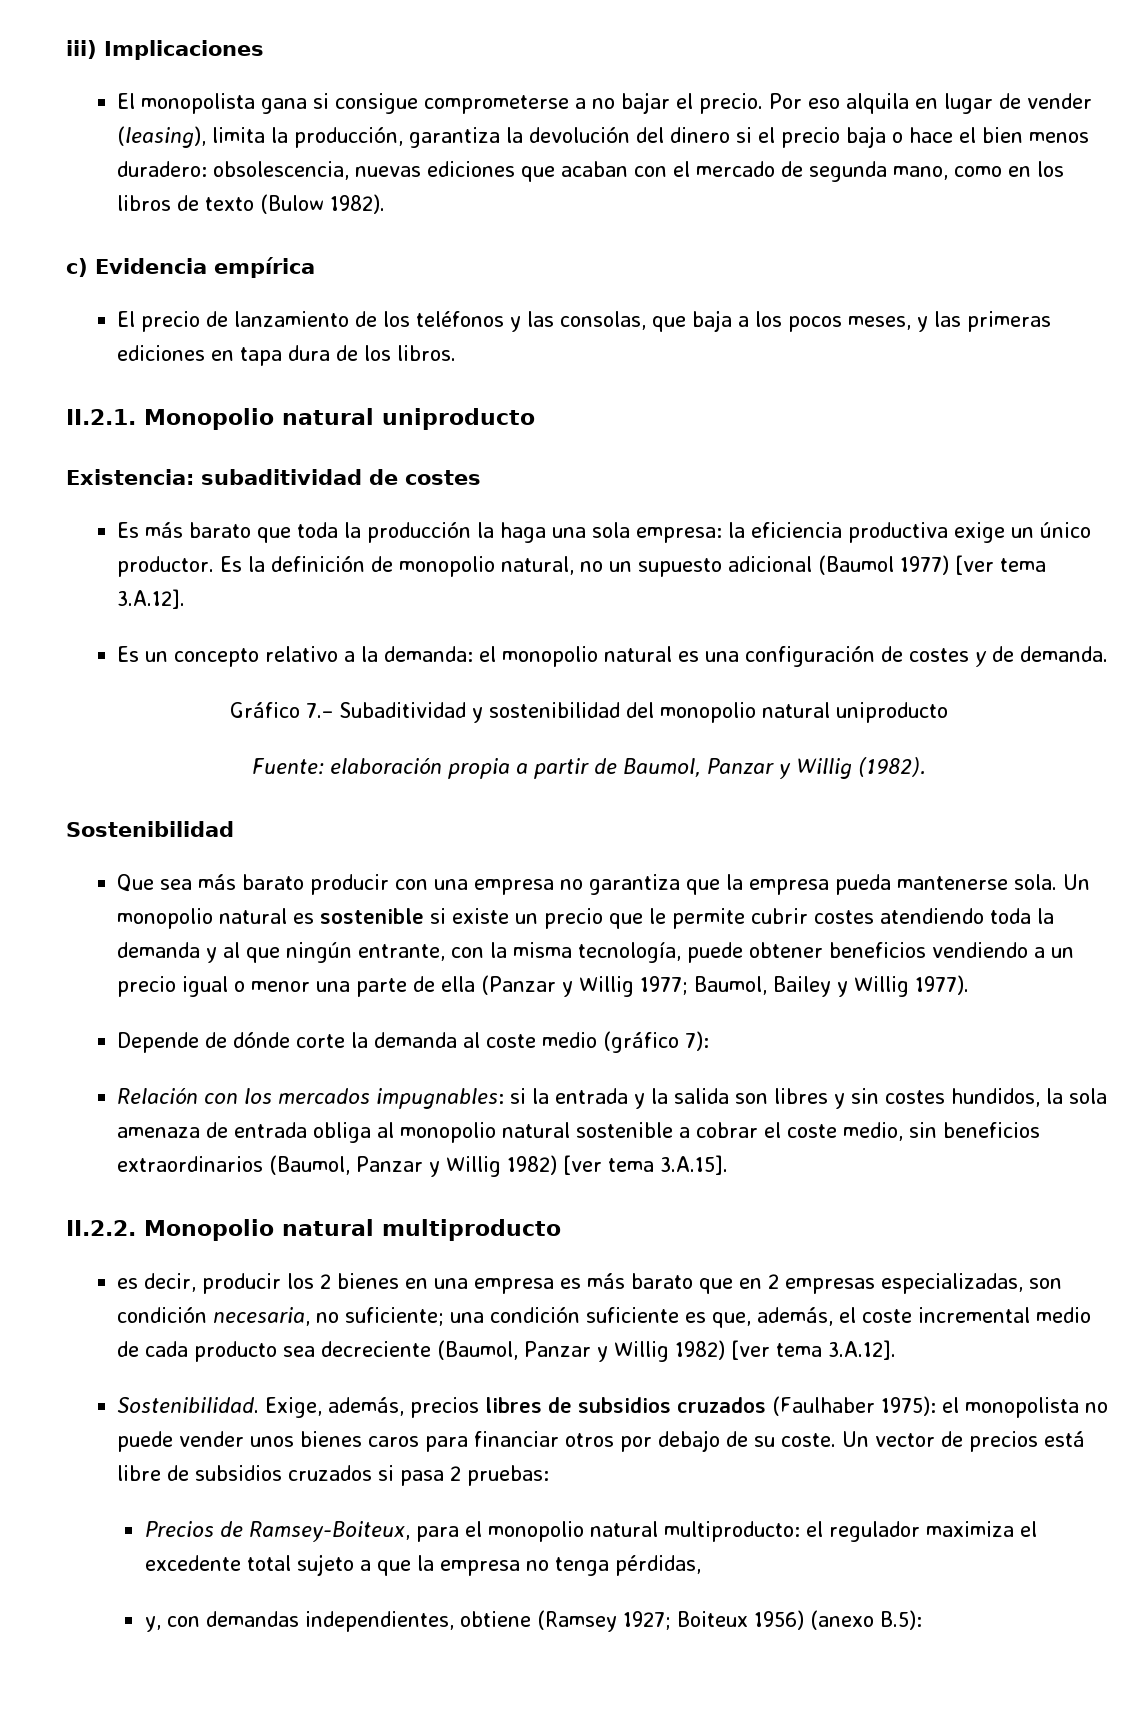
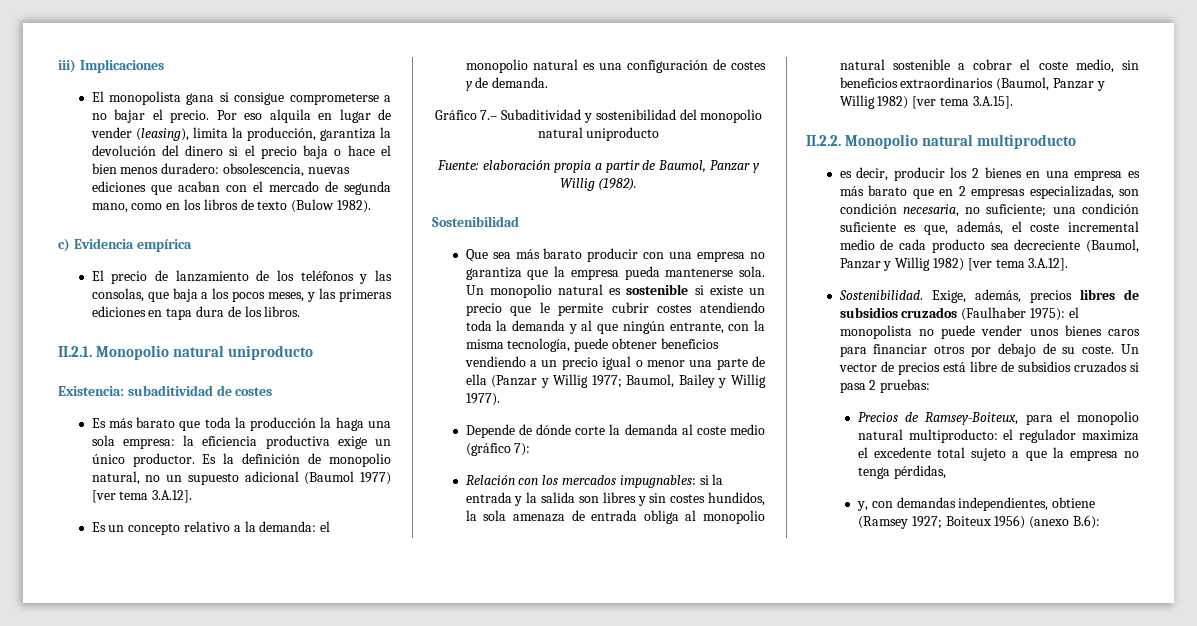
[879,1610,922,1630] B.5): -> [1072,515,1100,529] B.6):

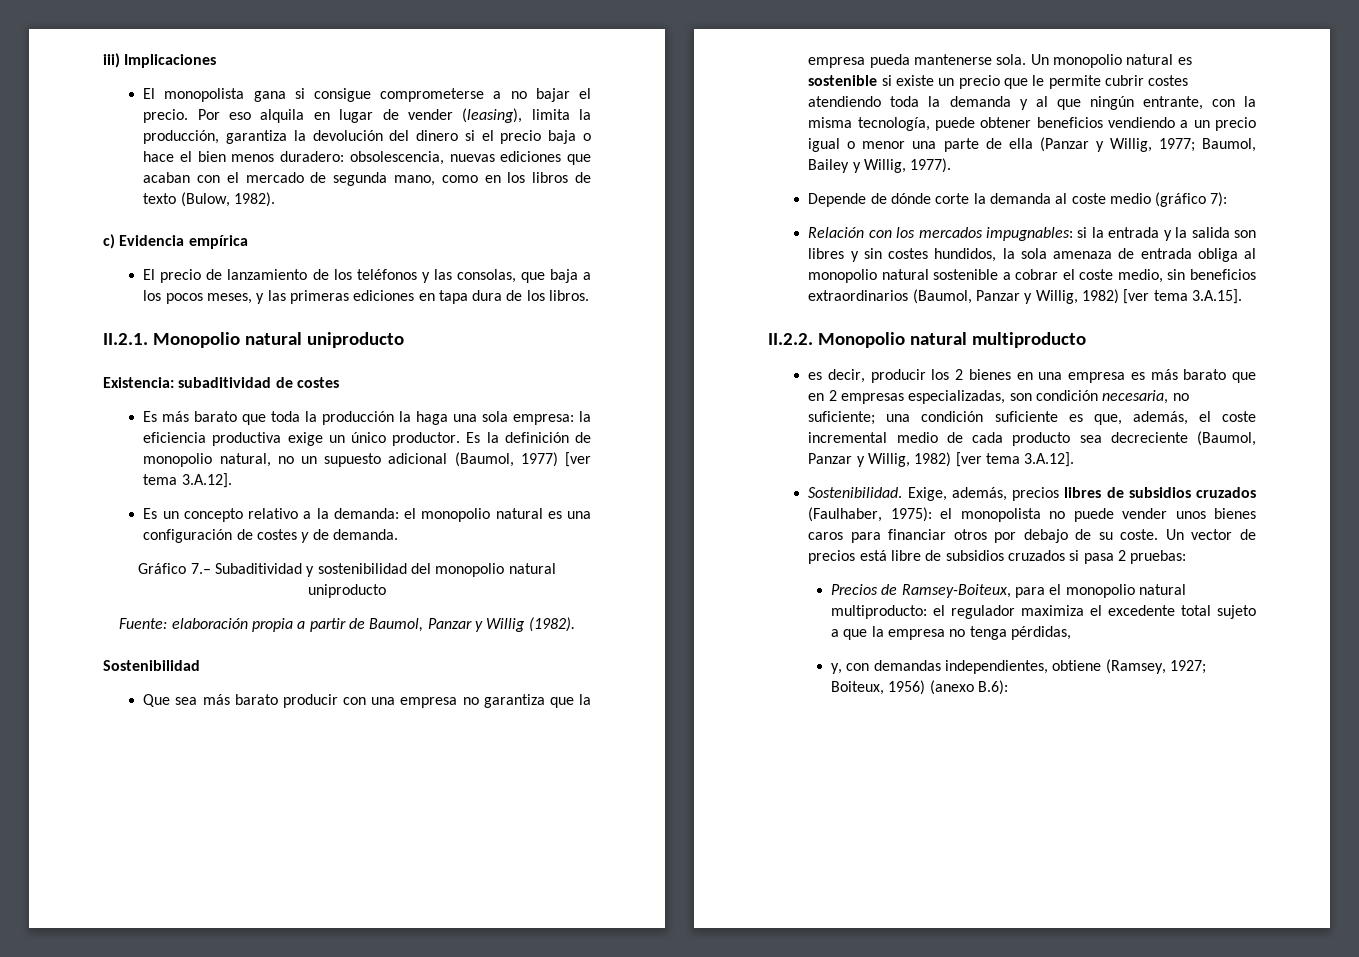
[291,199,335,213] (Bulow -> [180,192,230,207] (Bulow,
[304,471,355,485] (Baumol -> [454,452,514,467] (Baumol,
[553,374,589,388] Willig -> [1109,138,1152,152] Willig,
[731,374,766,388] Willig -> [863,159,906,173] Willig,
[839,95,875,109] Willig -> [1035,290,1078,304] Willig,
[895,257,931,271] Willig -> [867,453,910,467] Willig,
[961,307,1027,321] (Faulhaber -> [808,507,883,522] (Faulhaber,
[857,516,991,529] (Ramsey 1927; Boiteux -> [1105,659,1206,674] [830,681,884,695] (Ramsey, 1927; Boiteux,

